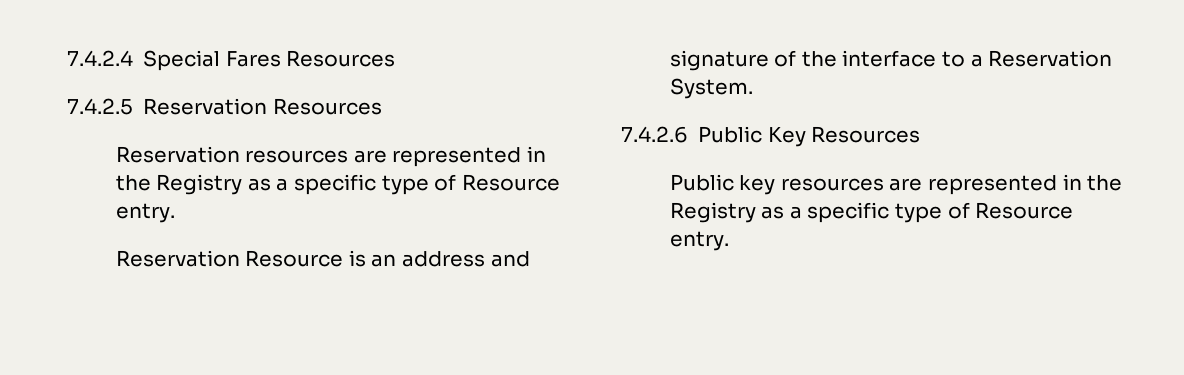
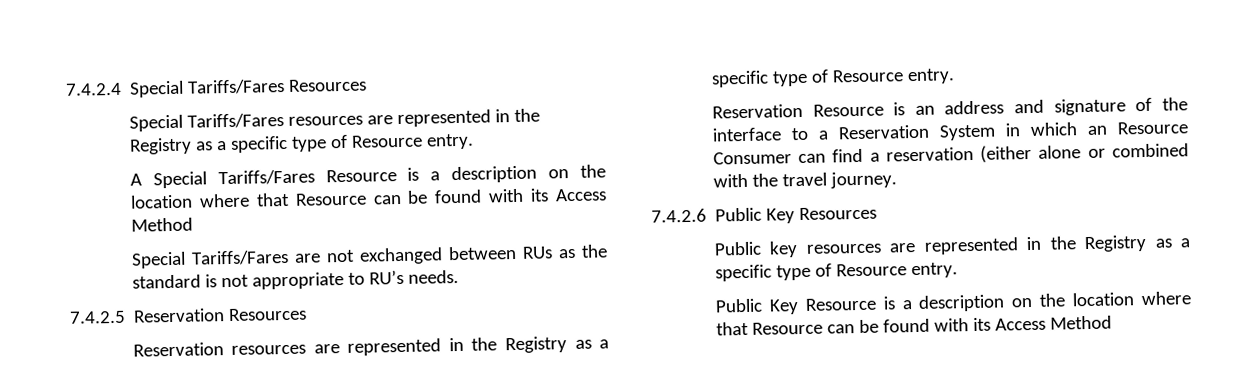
[225,50,396,67] Fares Resources -> [187,78,368,95] [128,108,540,132] [128,133,474,155] [129,164,606,189] [129,188,607,209] [130,217,193,232] [130,244,608,269] [131,269,459,290] Tariffs/Fares Resources // Special Tariffs/Fares resources are represented in the Registry as a specific type of Resource entry. // A Special Tariffs/Fares Resource is a description on the location where that Resource can be found with its Access Method // Special Tariffs/Fares are not exchanged between RUs as the standard is not appropriate to RU’s needs.
[669,78,753,99] System. -> [938,121,1189,141] [712,143,1189,165] [712,171,897,189] System in which an Resource Consumer can find a reservation (either alone or combined with the travel journey.
(729, 241) none -> [714,291,1191,315] [715,315,1112,336] // Public Key Resource is a description on the location where that Resource can be found with its Access Method

